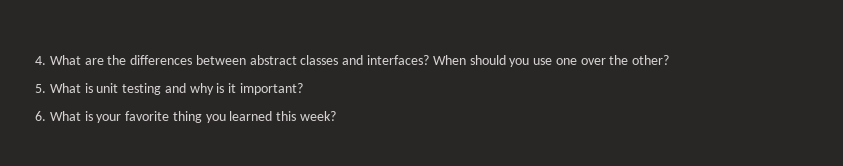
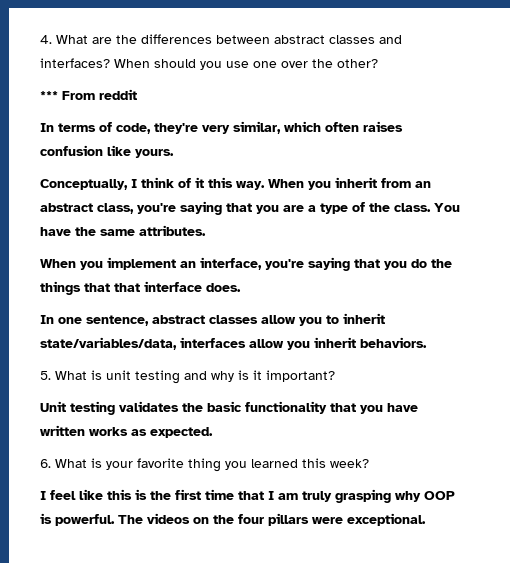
(670, 60) none -> [40,89,137,100] [40,121,403,134] [40,145,174,158] [40,177,431,190] [40,201,460,215] [40,225,206,236] [40,257,452,271] [40,281,241,295] [40,313,385,326] [40,337,427,350] // *** From reddit // In terms of code, they're very similar, which often raises confusion like yours. // Conceptually, I think of it this way. When you inherit from an abstract class, you're saying that you are a type of the class. You have the same attributes. // When you implement an interface, you're saying that you do the things that that interface does. // In one sentence, abstract classes allow you to inherit state/variables/data, interfaces allow you inherit behaviors.
(304, 89) none -> [40,401,418,415] [40,425,213,438] // Unit testing validates the basic functionality that you have written works as expected.
(337, 116) none -> [40,489,455,503] [40,513,426,526] // I feel like this is the first time that I am truly grasping why OOP is powerful. The videos on the four pillars were exceptional.

